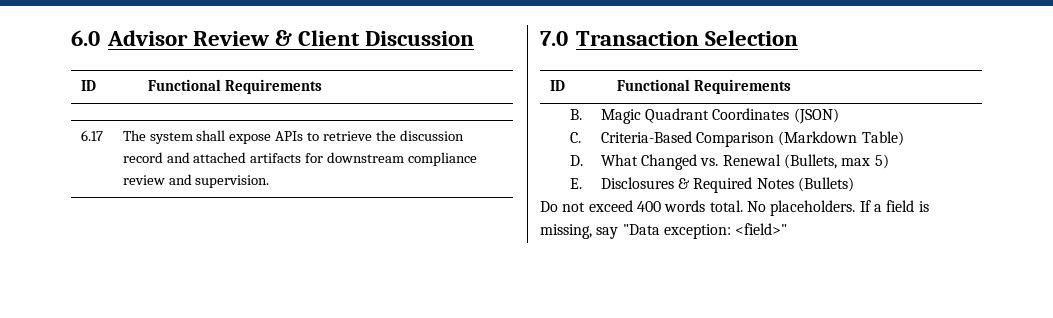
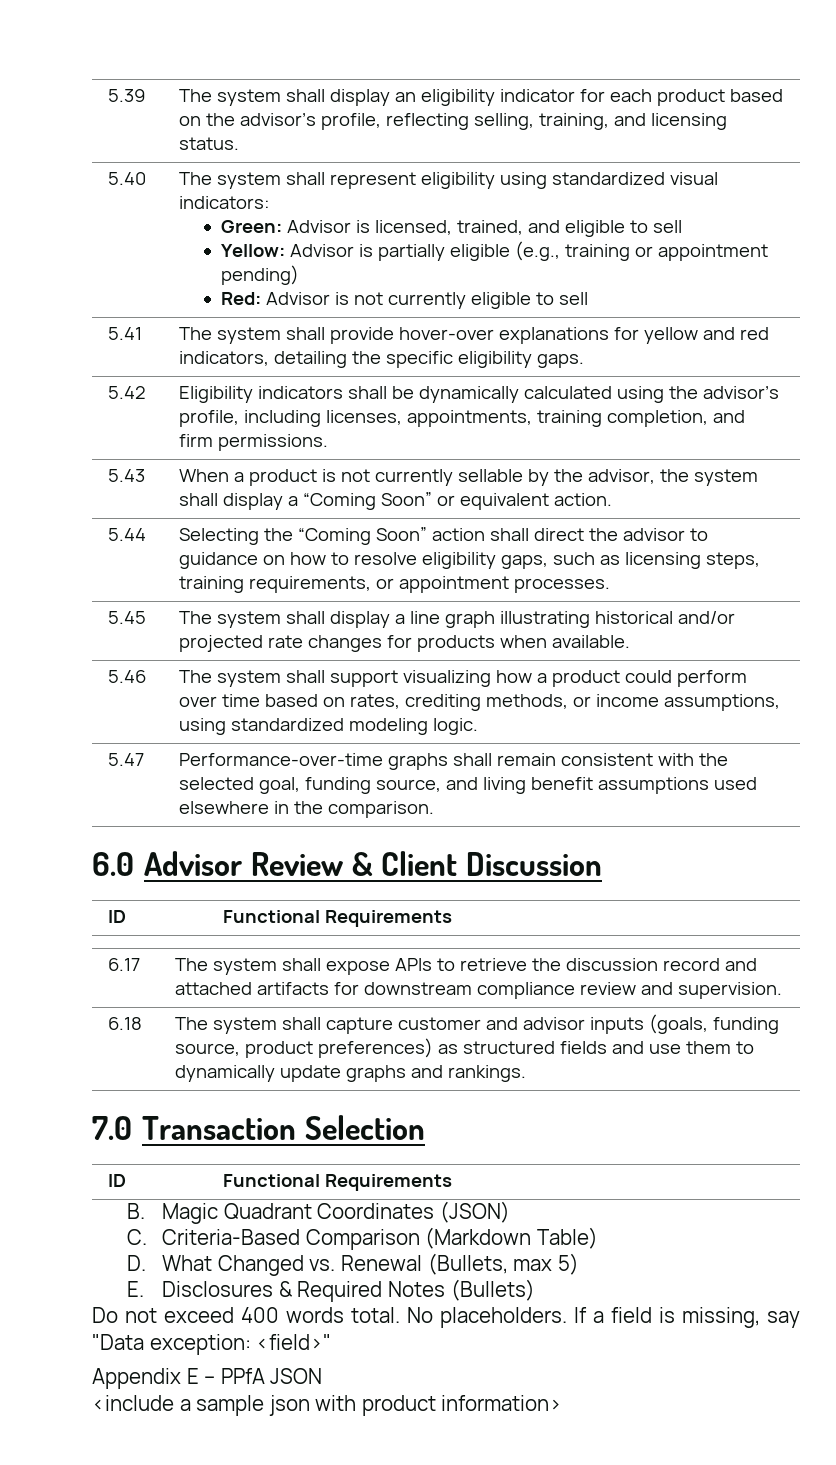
(71, 38) none -> [108,89,146,102] [179,89,784,106] [179,113,728,130] [179,137,240,150] [108,172,147,185] [179,172,719,189] [179,196,271,209] [220,220,682,237] [220,241,768,261] [220,265,299,285] [220,292,588,309] [108,327,143,340] [179,327,770,344] [179,351,585,368] [108,386,147,399] [179,386,780,403] [179,410,746,427] [179,434,329,451] [108,469,146,482] [179,469,759,486] [179,492,613,510] [108,528,147,541] [179,527,709,545] [179,552,761,569] [179,576,611,593] [108,611,147,624] [179,611,736,628] [179,635,631,652] [108,670,147,683] [179,670,748,687] [179,694,781,711] [179,718,479,735] [108,753,145,766] [179,753,729,770] [179,777,758,794] [179,801,435,818] 5.39 | The system shall display an eligibility indicator for each product based on the advisor’s profile, reflecting selling, training, and licensing status. // 5.40 | The system shall represent eligibility using standardized visual indicators: // Green: Advisor is licensed, trained, and eligible to sell // Yellow: Advisor is partially eligible (e.g., training or appointment pending) // Red: Advisor is not currently eligible to sell // 5.41 | The system shall provide hover-over explanations for yellow and red indicators, detailing the specific eligibility gaps. // 5.42 | Eligibility indicators shall be dynamically calculated using the advisor’s profile, including licenses, appointments, training completion, and firm permissions. // 5.43 | When a product is not currently sellable by the advisor, the system shall display a “Coming Soon” or equivalent action. // 5.44 | Selecting the “Coming Soon” action shall direct the advisor to guidance on how to resolve eligibility gaps, such as licensing steps, training requirements, or appointment processes. // 5.45 | The system shall display a line graph illustrating historical and/or projected rate changes for products when available. // 5.46 | The system shall support visualizing how a product could perform over time based on rates, crediting methods, or income assumptions, using standardized modeling logic. // 5.47 | Performance-over-time graphs shall remain consistent with the selected goal, funding source, and living benefit assumptions used elsewhere in the comparison. //
(270, 181) none -> [108,1017,143,1030] [175,1014,780,1034] [175,1038,755,1058] [175,1065,527,1082] // 6.18 | The system shall capture customer and advisor inputs (goals, funding source, product preferences) as structured fields and use them to dynamically update graphs and rankings.
(788, 229) none -> [92,1368,323,1389] [92,1395,563,1416] // Appendix E – PPfA JSON // <include a sample json with product information>

